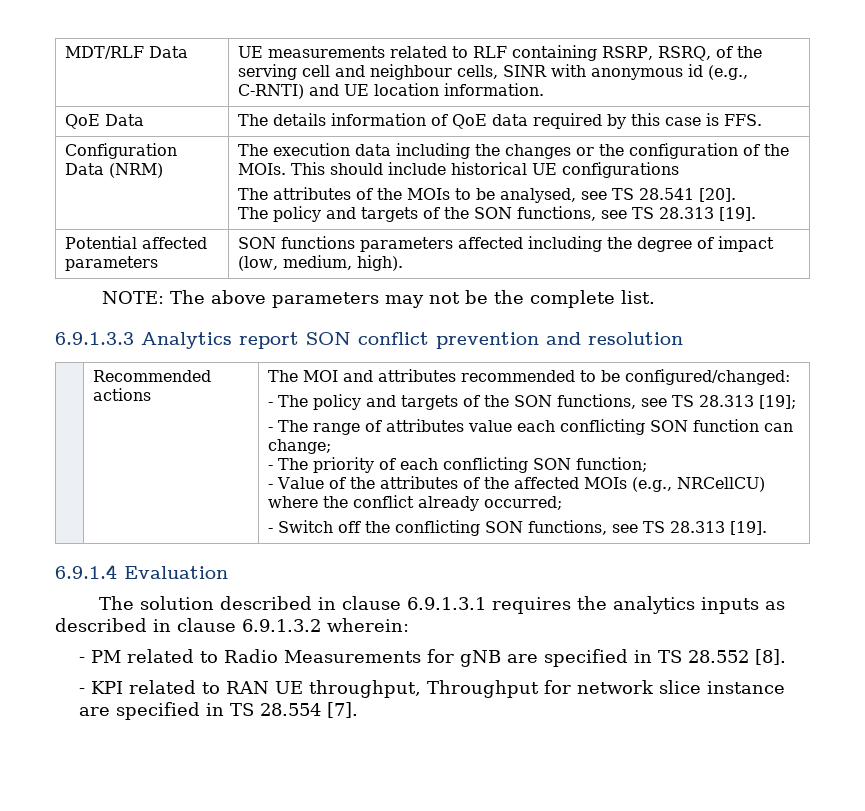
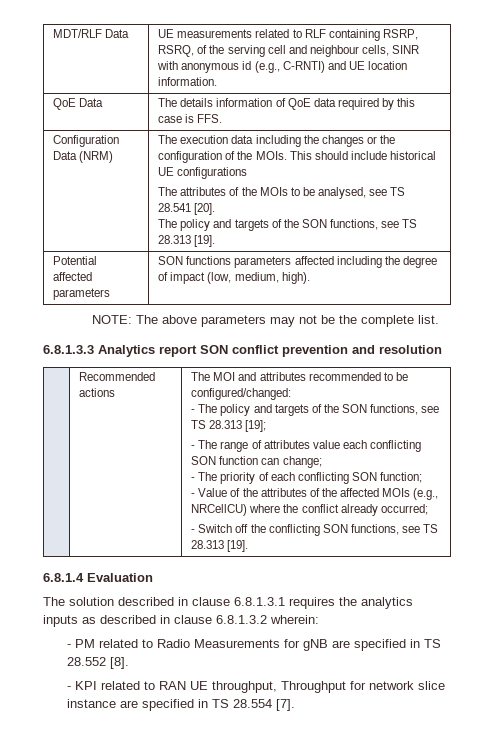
[55,332,134,345] 6.9.1.3.3 -> [43,345,94,354] 6.8.1.3.3
[55,564,117,579] 6.9.1.4 -> [43,573,84,582] 6.8.1.4
[407,597,487,610] 6.9.1.3.1 -> [234,597,285,606] 6.8.1.3.1
[242,619,321,632] 6.9.1.3.2 -> [216,615,267,624] 6.8.1.3.2

